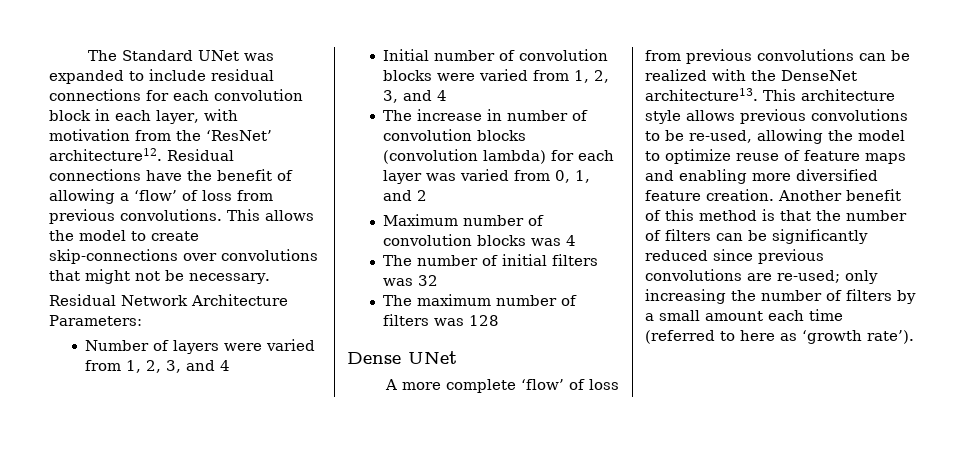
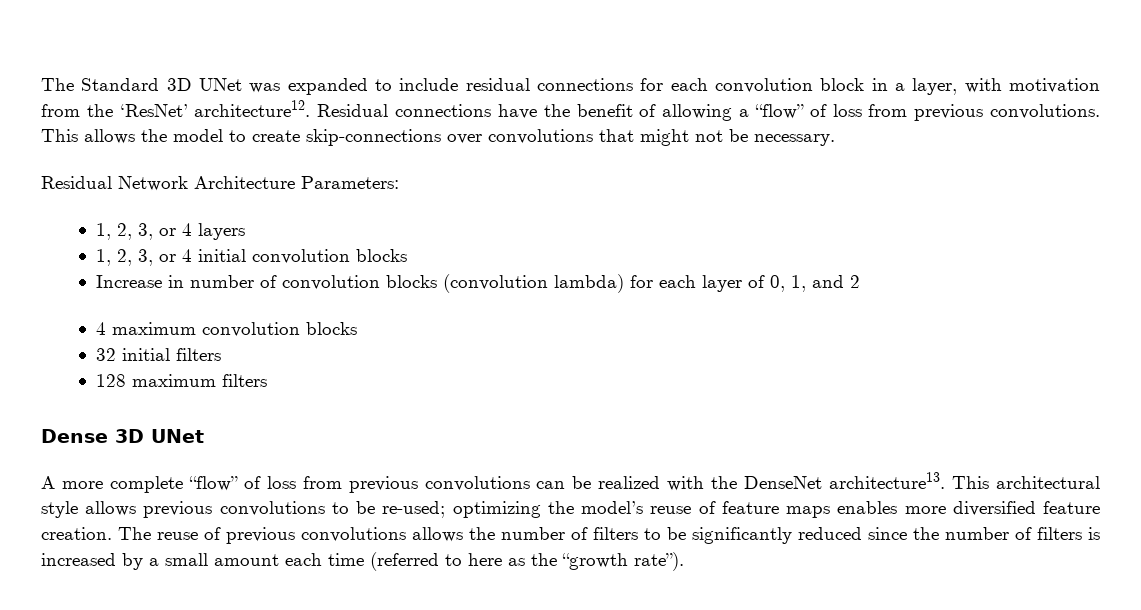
(193, 55) none -> [166,78,192,91] 3D
[115,110,151,121] each -> [895,83,906,91] a
[134,190,177,201] ‘flow’ -> [754,104,804,119] “flow”
[85,339,316,354] [85,360,231,373] [383,49,609,61] [383,69,610,83] [383,90,448,103] [383,109,483,121] Number of layers were varied from 1, 2, 3, and 4 // Initial number of convolution blocks were varied from 1, 2, 3, and 4 // The increase -> [96,223,246,240] [96,249,408,266] [96,275,163,288] 1, 2, 3, or 4 layers // 1, 2, 3, or 4 initial convolution blocks // Increase
[426,169,551,181] was varied from -> [748,275,766,288] of
[383,214,545,226] [383,234,577,246] [383,254,599,266] [383,275,439,286] [383,294,578,306] [383,314,500,326] Maximum number of convolution blocks was 4 // The number of initial filters was 32 // The maximum number of filters was 128 -> [96,322,358,337] [96,348,222,361] [96,374,268,387] 4 maximum convolution blocks // 32 initial filters // 128 maximum filters
(401, 358) none -> [115,429,144,443] 3D
[520,379,564,390] ‘flow’ -> [188,476,238,491] “flow”
[801,89,895,101] architecture -> [996,476,1101,489] architectural
[689,129,905,144] [645,149,731,164] re-used, allowing the model to optimize -> [382,501,644,518] re-used; optimizing the model’s
[645,169,747,184] and enabling -> [837,501,898,514] enables
[778,189,901,201] [645,209,907,221] [645,229,743,241] Another benefit of this method is that the number of filters can -> [118,527,661,544] The reuse of previous convolutions allows the number of filters to
[758,249,824,264] [645,269,878,284] [645,289,892,304] previous convolutions are re-used; only increasing the number of filters -> [913,527,1100,540] [41,553,116,566] the number of filters is increased
[802,330,914,344] ‘growth rate’). -> [531,552,684,571] the “growth rate”).

